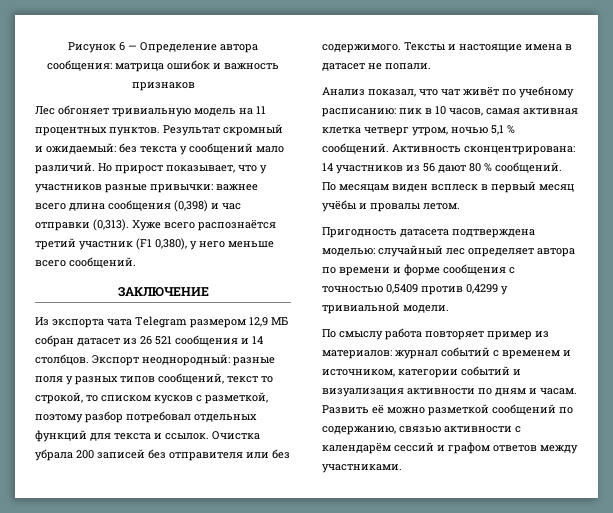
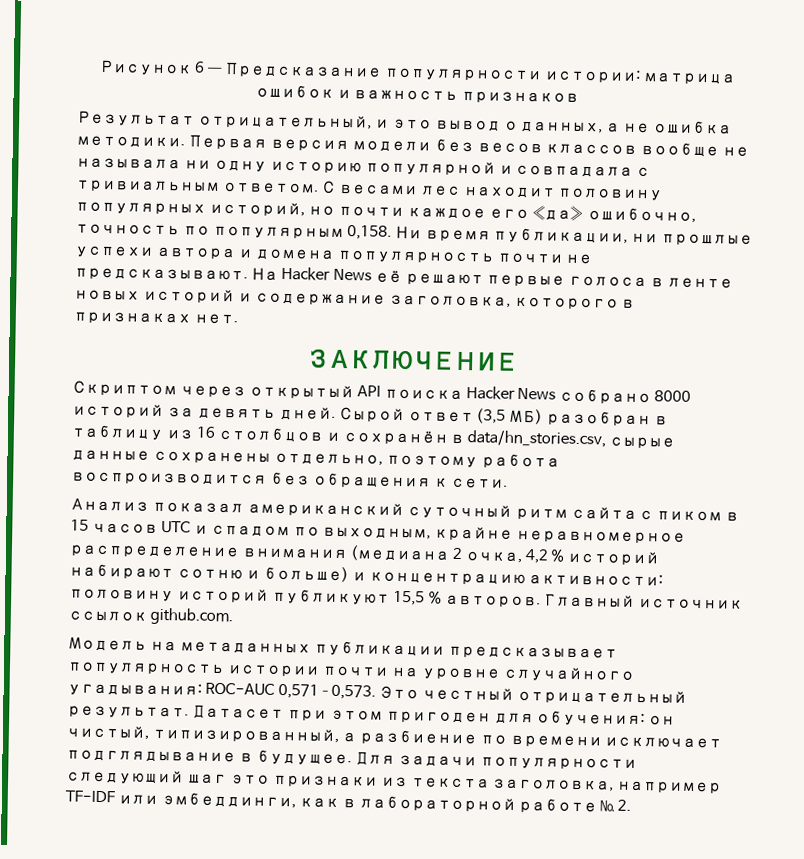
[140,42,258,53] [47,60,112,71] Определение автора сообщения: -> [224,61,641,83] Предсказание популярности истории:
[35,105,266,117] [35,124,283,136] [35,143,284,155] [35,162,267,174] [35,184,258,193] [35,200,241,212] [35,219,276,231] [35,238,274,250] [35,257,136,268] [117,287,209,297] [35,316,288,328] [35,335,263,347] [35,354,275,366] [35,373,273,385] [35,392,268,404] [35,411,257,423] [35,430,260,442] [35,449,290,461] [322,42,572,53] [322,63,431,71] [322,86,574,98] [322,106,578,117] [322,125,515,136] [322,143,575,155] [322,162,562,174] [322,181,574,193] [322,200,460,212] [322,227,535,238] [322,245,575,257] [322,264,515,276] [322,284,508,295] [322,302,449,314] [322,328,549,340] [322,347,571,359] [322,366,521,378] [322,388,577,397] [322,404,573,416] [322,426,521,435] [322,442,578,454] [322,464,402,473] Лес обгоняет тривиальную модель на 11 процентных пунктов. Результат скромный и ожидаемый: без текста у сообщений мало различий. Но прирост показывает, что у участников разные привычки: важнее всего длина сообщения (0,398) и час отправки (0,313). Хуже всего распознаётся третий участник (F1 0,380), у него меньше всего сообщений. // ЗАКЛЮЧЕНИЕ // Из экспорта чата Telegram размером 12,9 МБ собран датасет из 26 521 сообщения и 14 столбцов. Экспорт неоднородный: разные поля у разных типов сообщений, текст то строкой, то списком кусков с разметкой, поэтому разбор потребовал отдельных функций для текста и ссылок. Очистка убрала 200 записей без отправителя или без содержимого. Тексты и настоящие имена в датасет не попали. // Анализ показал, что чат живёт по учебному расписанию: пик в 10 часов, самая активная клетка четверг утром, ночью 5,1 % сообщений. Активность сконцентрирована: 14 участников из 56 дают 80 % сообщений. По месяцам виден всплеск в первый месяц учёбы и провалы летом. // Пригодность датасета подтверждена моделью: случайный лес определяет автора по времени и форме сообщения с точностью 0,5409 против 0,4299 у тривиальной модели. // По смыслу работа повторяет пример из материалов: журнал событий с временем и источником, категории событий и визуализация активности по дням и часам. Развить её можно разметкой сообщений по содержанию, связью активности с календарём сессий и графом ответов между участниками. -> [77,110,733,135] [76,134,750,158] [76,157,651,178] [75,179,664,201] [75,201,697,223] [75,223,754,246] [74,245,593,265] [74,266,734,289] [74,288,636,310] [73,311,238,325] [307,348,519,372] [72,380,692,405] [72,403,669,427] [71,424,676,449] [71,449,560,469] [71,471,508,489] [70,497,740,522] [70,519,687,544] [69,544,660,566] [69,563,664,587] [69,588,744,610] [68,607,233,626] [68,636,618,660] [67,661,635,682] [67,681,687,705] [67,704,676,727] [66,725,723,749] [66,749,637,770] [66,769,723,794] [65,790,632,814] Результат отрицательный, и это вывод о данных, а не ошибка методики. Первая версия модели без весов классов вообще не называла ни одну историю популярной и совпадала с тривиальным ответом. С весами лес находит половину популярных историй, но почти каждое его «да» ошибочно, точность по популярным 0,158. Ни время публикации, ни прошлые успехи автора и домена популярность почти не предсказывают. На Hacker News её решают первые голоса в ленте новых историй и содержание заголовка, которого в признаках нет. // ЗАКЛЮЧЕНИЕ // Скриптом через открытый API поиска Hacker News собрано 8000 историй за девять дней. Сырой ответ (3,5 МБ) разобран в таблицу из 16 столбцов и сохранён в data/hn_stories.csv, сырые данные сохранены отдельно, поэтому работа воспроизводится без обращения к сети. // Анализ показал американский суточный ритм сайта с пиком в 15 часов UTC и спадом по выходным, крайне неравномерное распределение внимания (медиана 2 очка, 4,2 % историй набирают сотню и больше) и концентрацию активности: половину историй публикуют 15,5 % авторов. Главный источник ссылок github.com. // Модель на метаданных публикации предсказывает популярность истории почти на уровне случайного угадывания: ROC-AUC 0,571–0,573. Это честный отрицательный результат. Датасет при этом пригоден для обучения: он чистый, типизированный, а разбиение по времени исключает подглядывание в будущее. Для задачи популярности следующий шаг это признаки из текста заголовка, например TF-IDF или эмбеддинги, как в лабораторной работе № 2.

